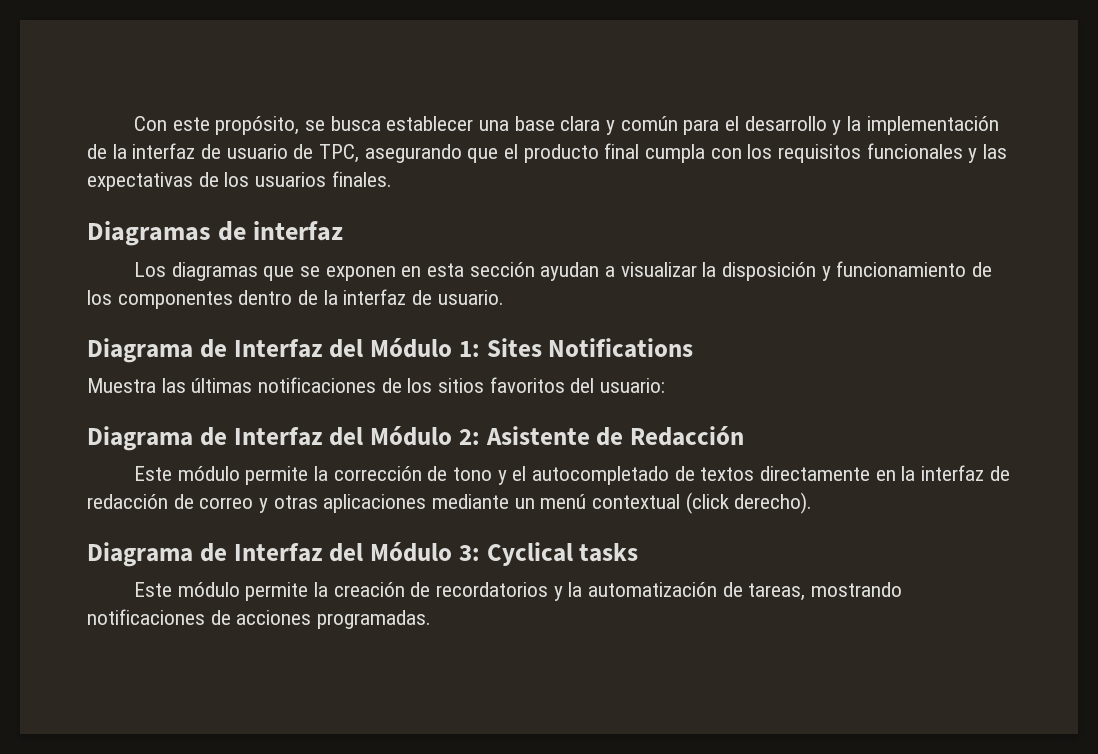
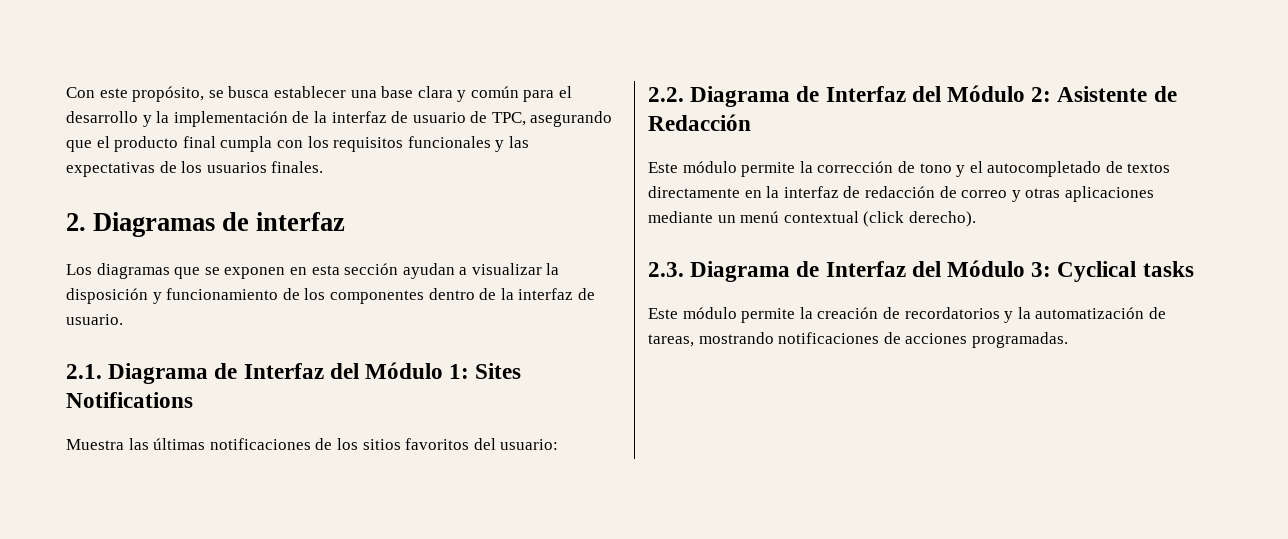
(392, 179) none -> [66,213,86,231] 2.
(504, 297) none -> [66,364,102,379] 2.1.
(666, 385) none -> [648,87,684,102] 2.2.
(813, 503) none -> [648,262,684,277] 2.3.

